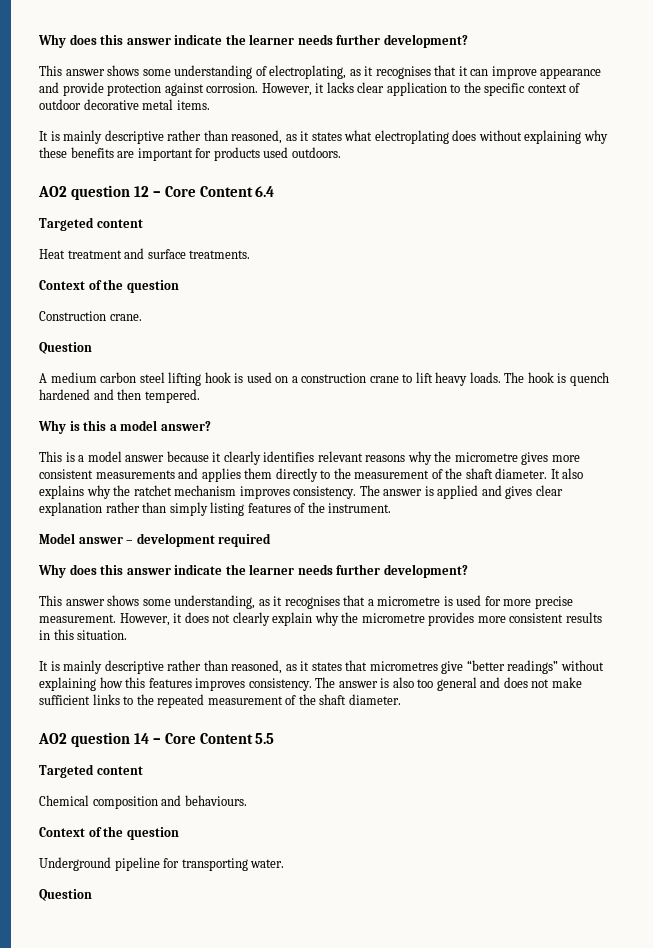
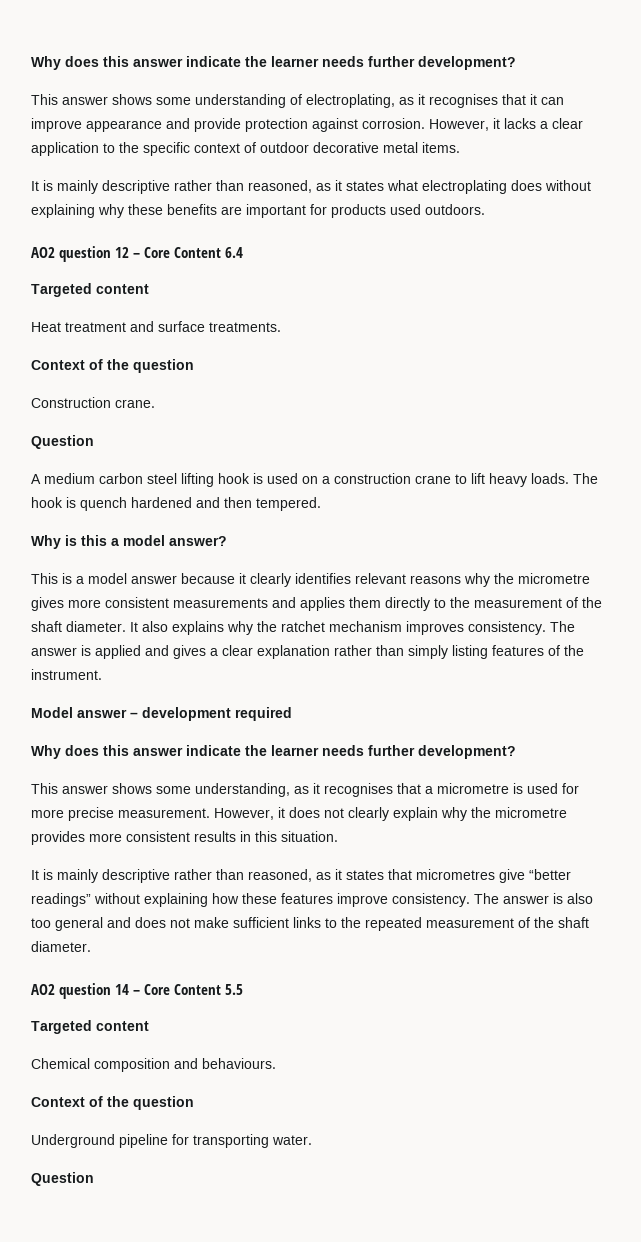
(354, 87) none -> [540,121,548,129] a
(533, 492) none -> [210,648,218,656] a
[125,677,246,691] this features improves -> [242,893,388,907] these features improve

